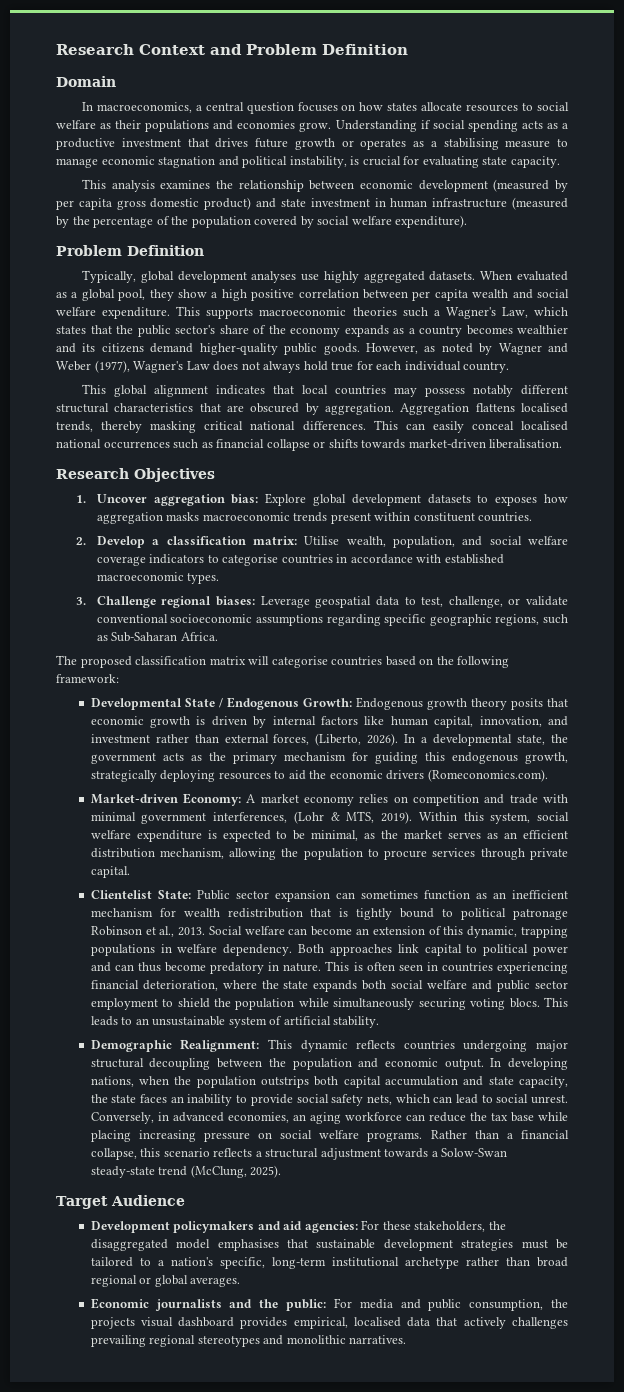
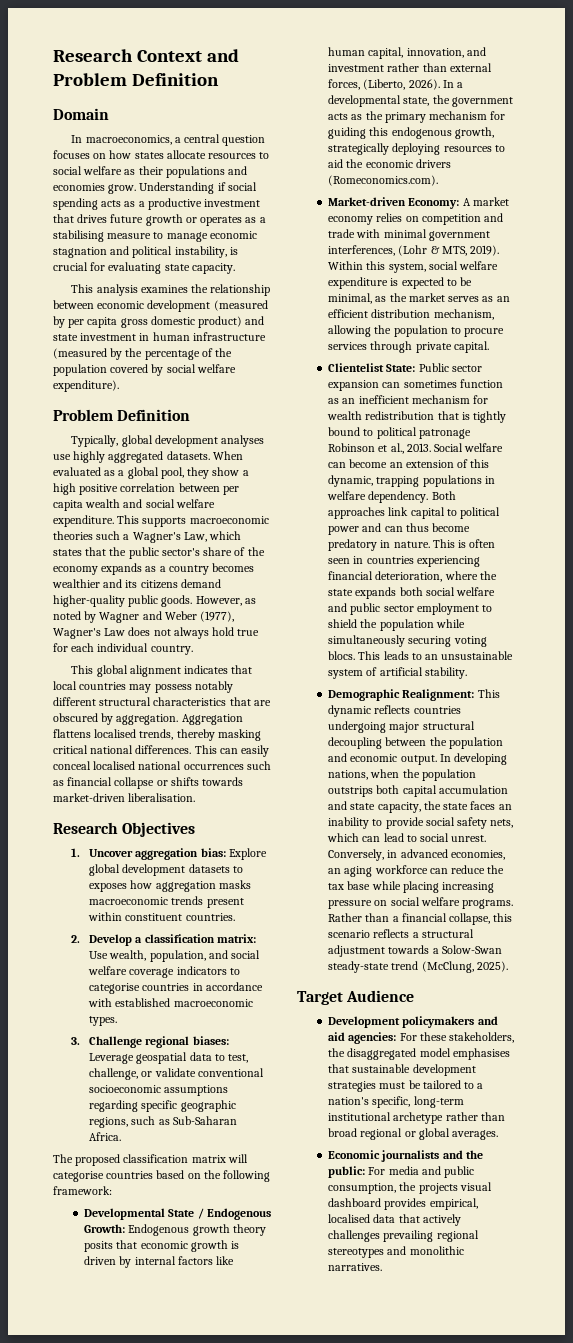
[304,536,340,545] Utilise -> [89,951,109,959] Use

